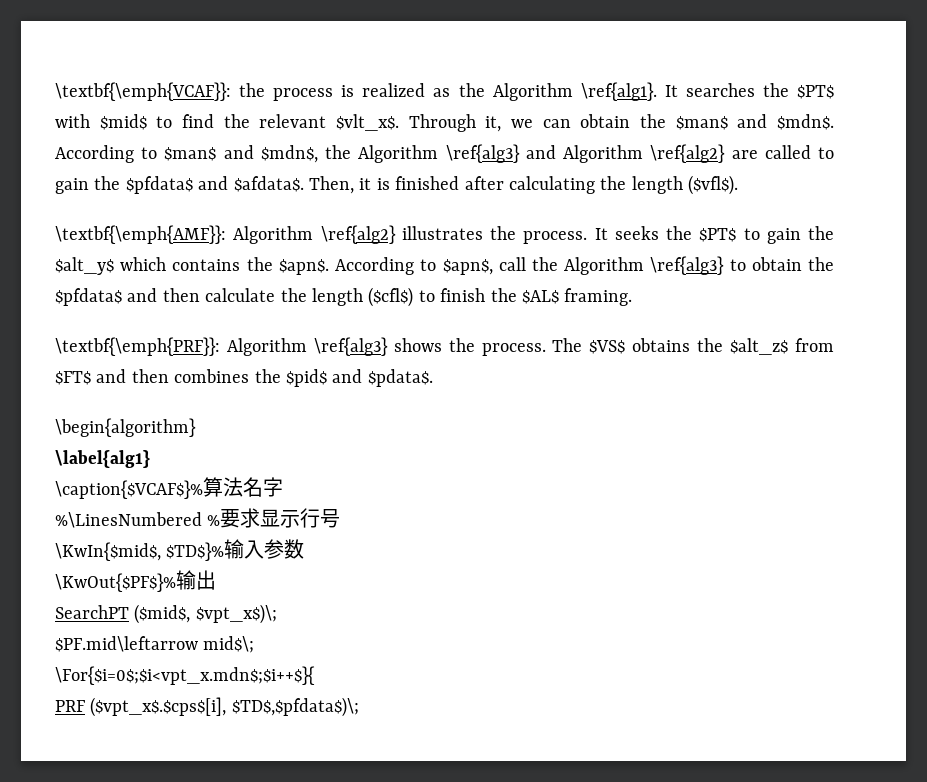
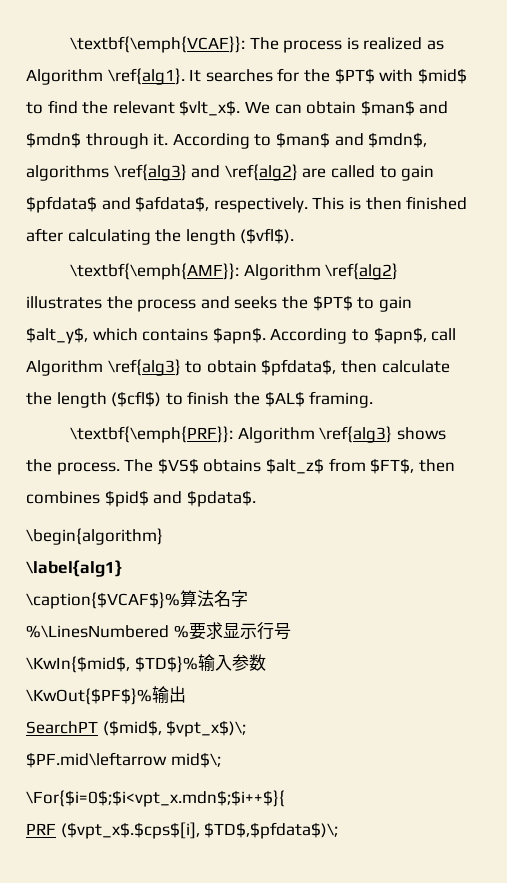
[239,83,266,97] the -> [249,37,279,50] The
[458,83,485,97] the -> (444, 45) none
(755, 90) none -> [277,68,300,82] for
[408,114,533,132] Through it, we -> [244,101,270,114] We
[640,114,834,130] the $man$ and $mdn$. -> [360,100,449,116] [26,132,169,149] $man$ and $mdn$ through it.
[325,145,439,163] the Algorithm -> [26,165,109,181] algorithms
[563,145,644,163] Algorithm -> (221, 171) none
[94,176,390,194] the $pfdata$ and $afdata$. Then, it is -> [26,196,402,213] $pfdata$ and $afdata$, respectively. This is then
[523,228,608,244] process. It -> [137,296,230,312] process and
[808,226,834,240] [55,257,114,275] the $alt_y$ -> [26,327,88,344] $alt_y$,
[246,257,273,271] the -> (209, 334) none
[531,257,558,271] the -> (457, 334) none
[807,257,834,271] [55,288,158,306] the $pfdata$ and -> [261,359,337,376] $pfdata$,
[697,338,724,352] the -> (262, 465) none
[55,369,127,385] $FT$ and -> [370,458,415,474] $FT$,
[254,369,281,383] the -> (100, 497) none

